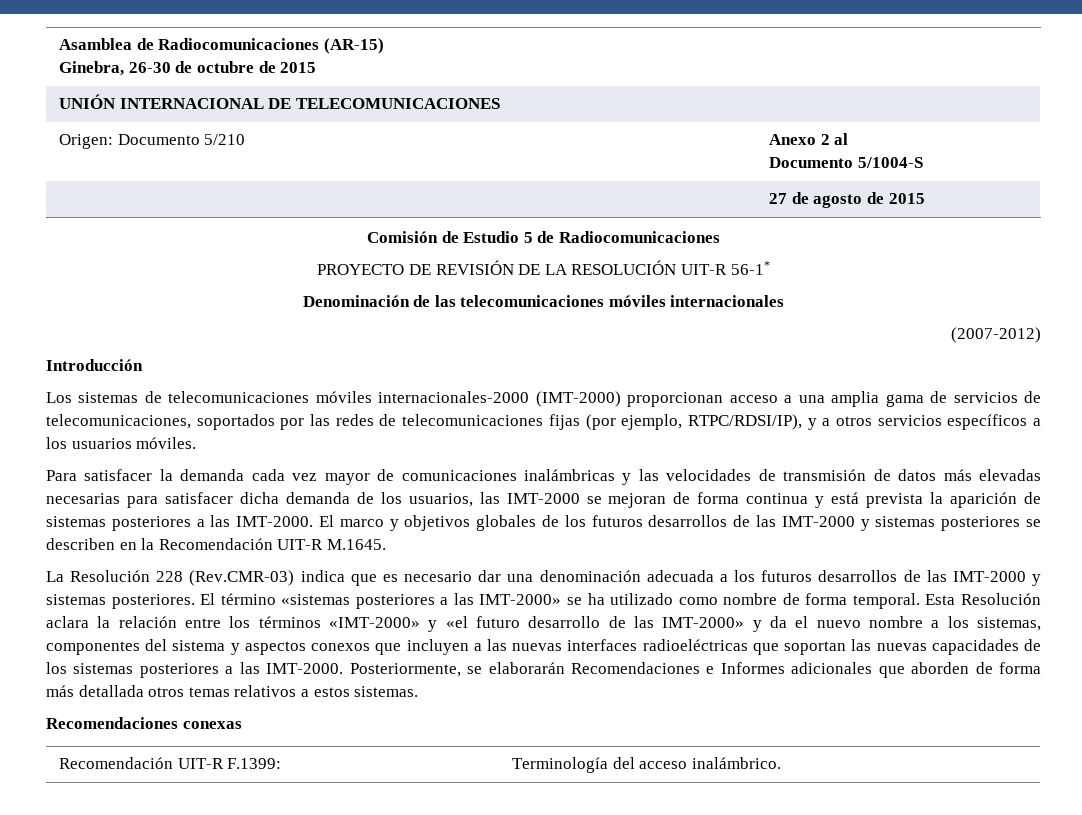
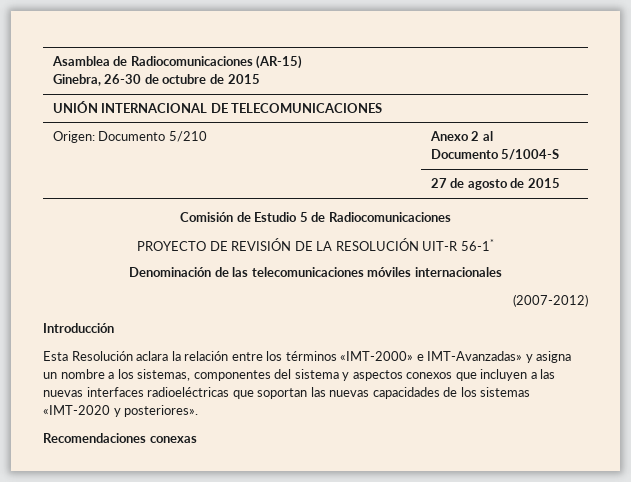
[46,391,1042,407] [46,414,1041,430] [46,437,197,449] [46,469,1042,485] [46,492,1042,508] [46,515,1041,531] [46,538,386,550] [46,570,1041,586] [46,593,920,609] Los sistemas de telecomunicaciones móviles internacionales-2000 (IMT-2000) proporcionan acceso a una amplia gama de servicios de telecomunicaciones, soportados por las redes de telecomunicaciones fijas (por ejemplo, RTPC/RDSI/IP), y a otros servicios específicos a los usuarios móviles. // Para satisfacer la demanda cada vez mayor de comunicaciones inalámbricas y las velocidades de transmisión de datos más elevadas necesarias para satisfacer dicha demanda de los usuarios, las IMT-2000 se mejoran de forma continua y está prevista la aparición de sistemas posteriores a las IMT-2000. El marco y objetivos globales de los futuros desarrollos de las IMT-2000 y sistemas posteriores se describen en la Recomendación UIT-R M.1645. // La Resolución 228 (Rev.CMR-03) indica que es necesario dar una denominación adecuada a los futuros desarrollos de las IMT-2000 y sistemas posteriores. El término «sistemas posteriores a las IMT-2000» se ha utilizado como nombre de forma temporal. -> (114, 328) none
[428,616,861,632] y «el futuro desarrollo de las IMT-2000» y da el nuevo -> [416,351,572,363] [43,372,57,379] e IMT-Avanzadas» y asigna un
[139,662,1041,678] [46,685,419,697] [46,717,242,729] [59,757,282,769] [512,757,781,773] posteriores a las IMT-2000. Posteriormente, se elaborarán Recomendaciones e Informes adicionales que aborden de forma más detallada otros temas relativos a estos sistemas. // Recomendaciones conexas // Recomendación UIT-R F.1399: | Terminología del acceso inalámbrico. -> [43,405,199,417] [43,433,197,443] «IMT-2020 y posteriores». // Recomendaciones conexas

